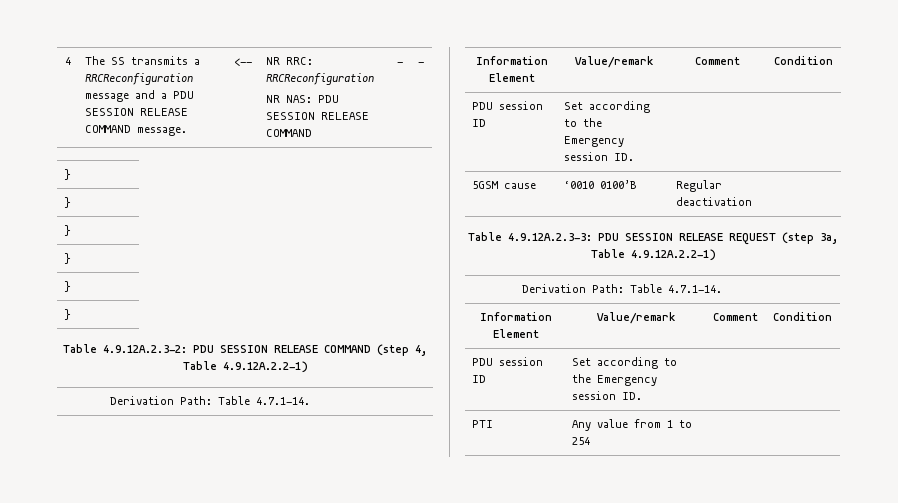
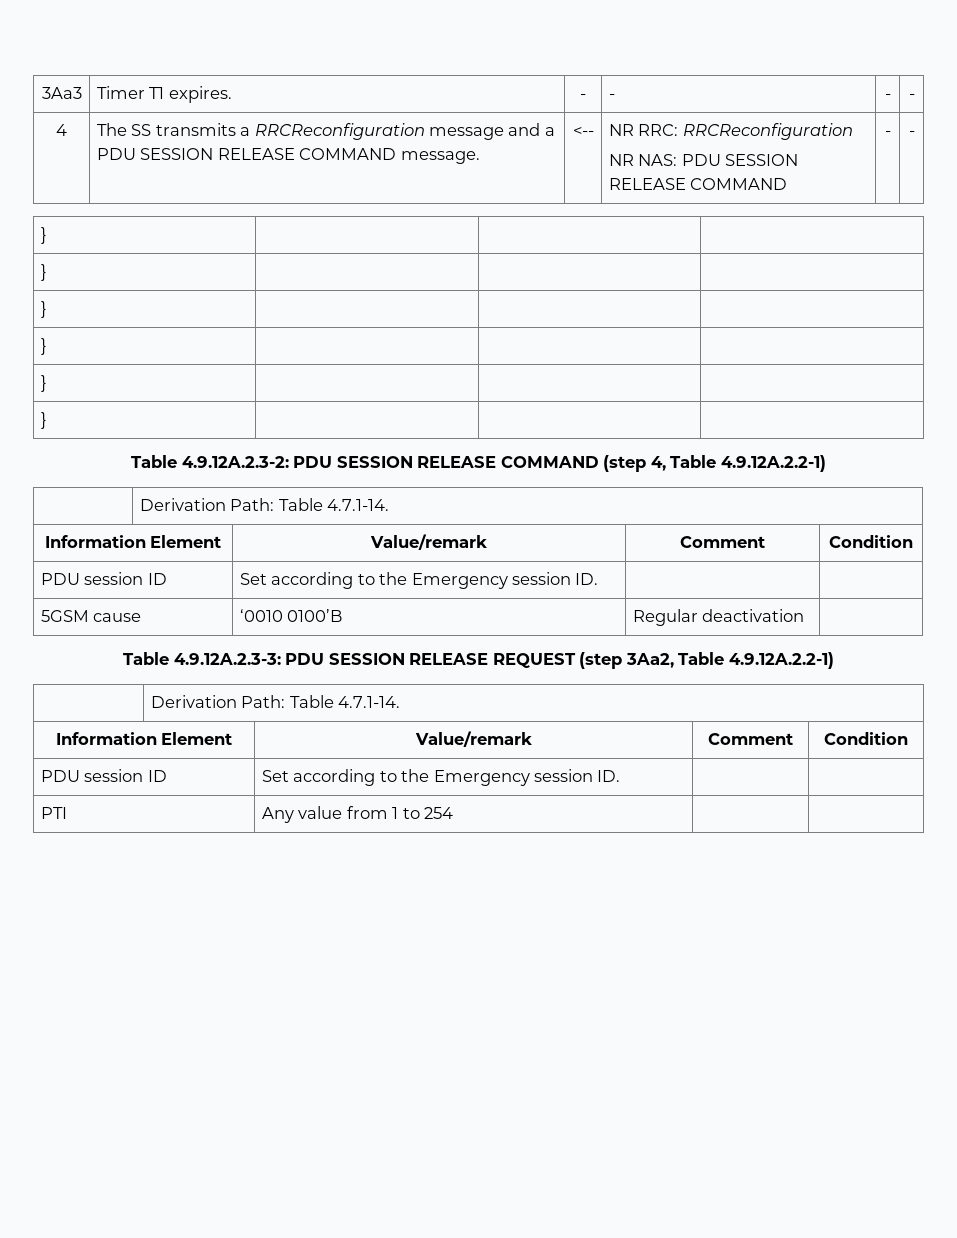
(65, 61) none -> [41,87,82,99] [96,86,232,103] [580,94,586,99] [608,94,615,99] [884,94,891,99] [908,94,915,99] 3Aa3 | Timer T1 expires. | - | - | - | - //
[820,233,838,244] 3a, -> [625,653,674,668] 3Aa2,

